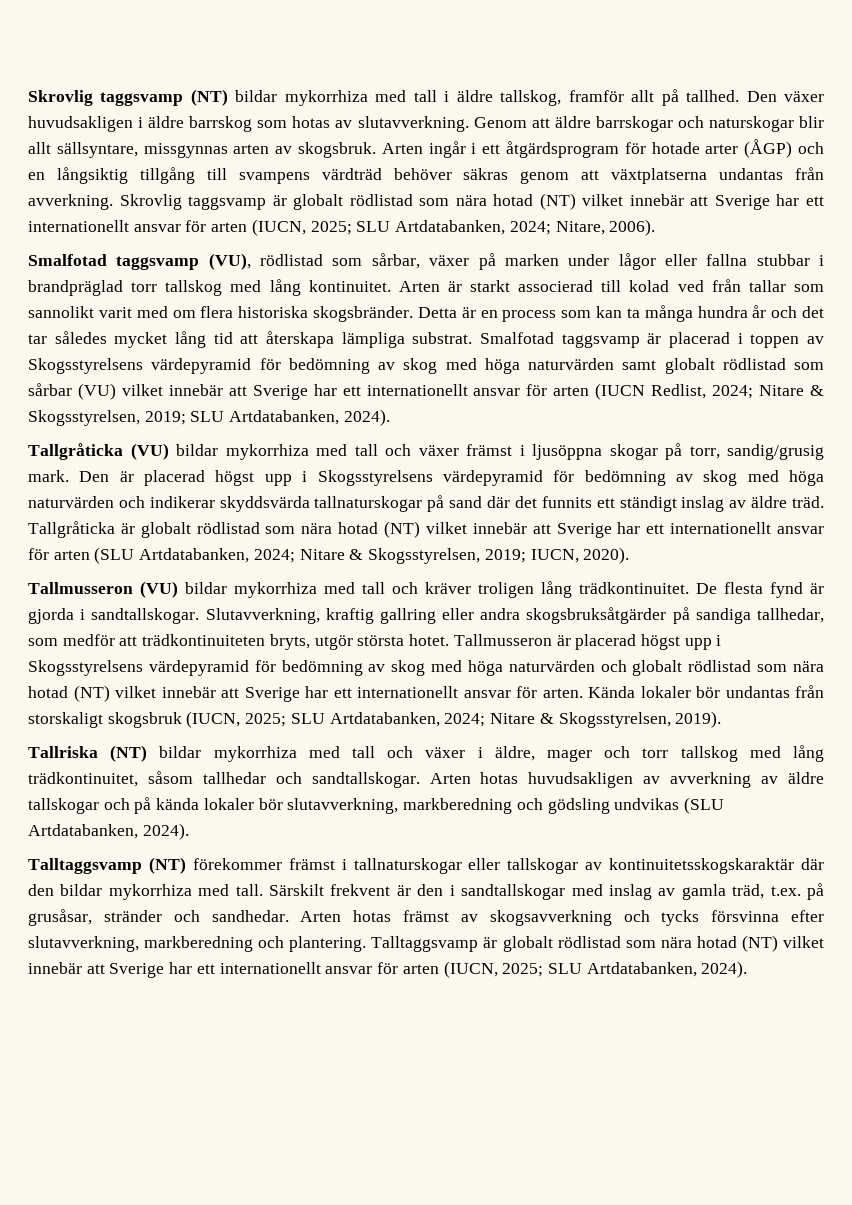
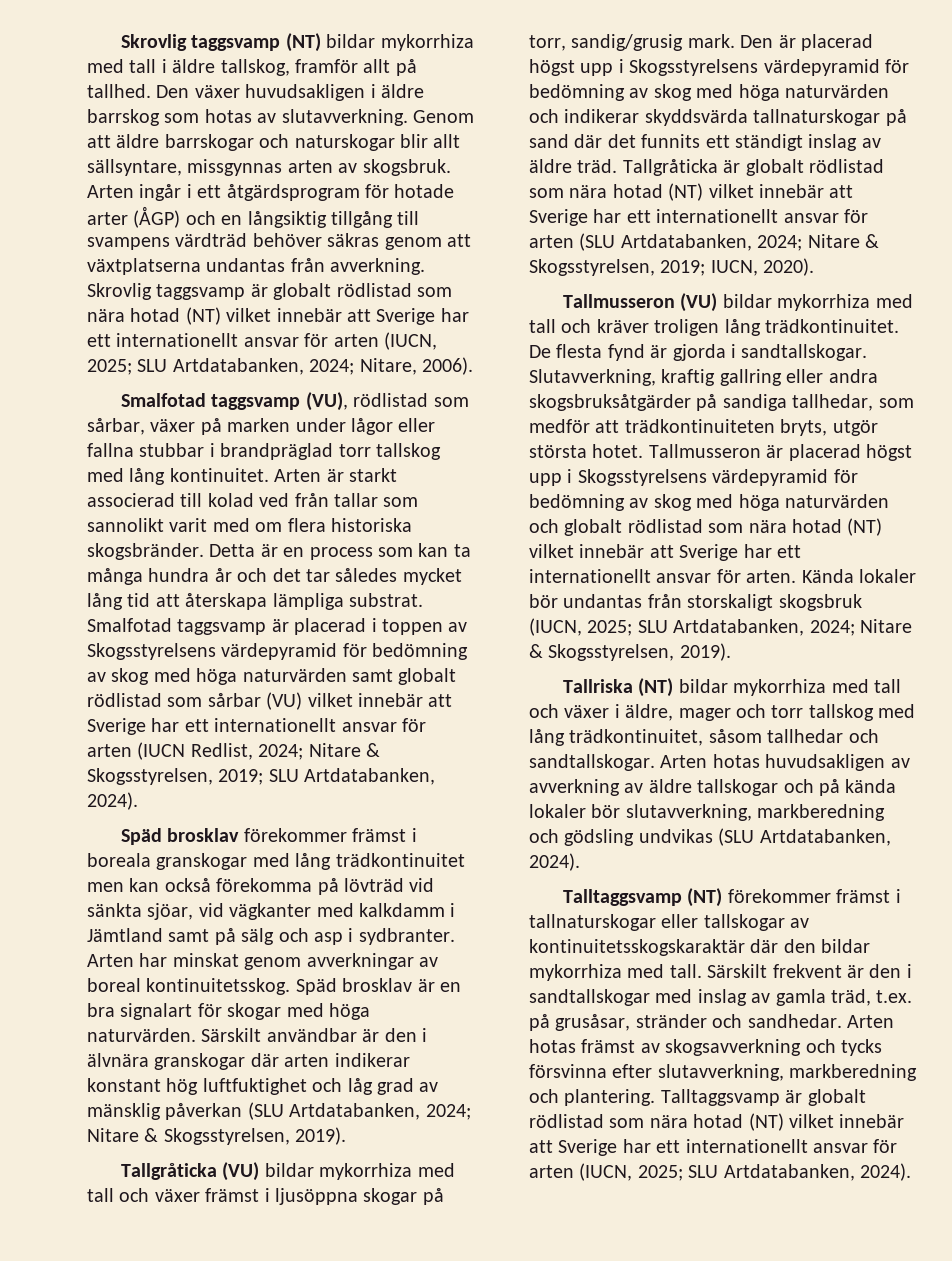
(390, 417) none -> [121,828,417,845] [87,853,465,870] [87,878,435,895] [87,903,456,920] [87,928,455,945] [87,953,438,970] [87,978,461,995] [87,1003,370,1020] [87,1028,427,1042] [87,1053,410,1070] [87,1078,439,1095] [87,1102,471,1120] [87,1127,347,1145] // Späd brosklav förekommer främst i boreala granskogar med lång trädkontinuitet men kan också förekomma på lövträd vid sänkta sjöar, vid vägkanter med kalkdamm i Jämtland samt på sälg och asp i sydbranter. Arten har minskat genom avverkningar av boreal kontinuitetsskog. Späd brosklav är en bra signalart för skogar med höga naturvärden. Särskilt användbar är den i älvnära granskogar där arten indikerar konstant hög luftfuktighet och låg grad av mänsklig påverkan (SLU Artdatabanken, 2024; Nitare & Skogsstyrelsen, 2019).

